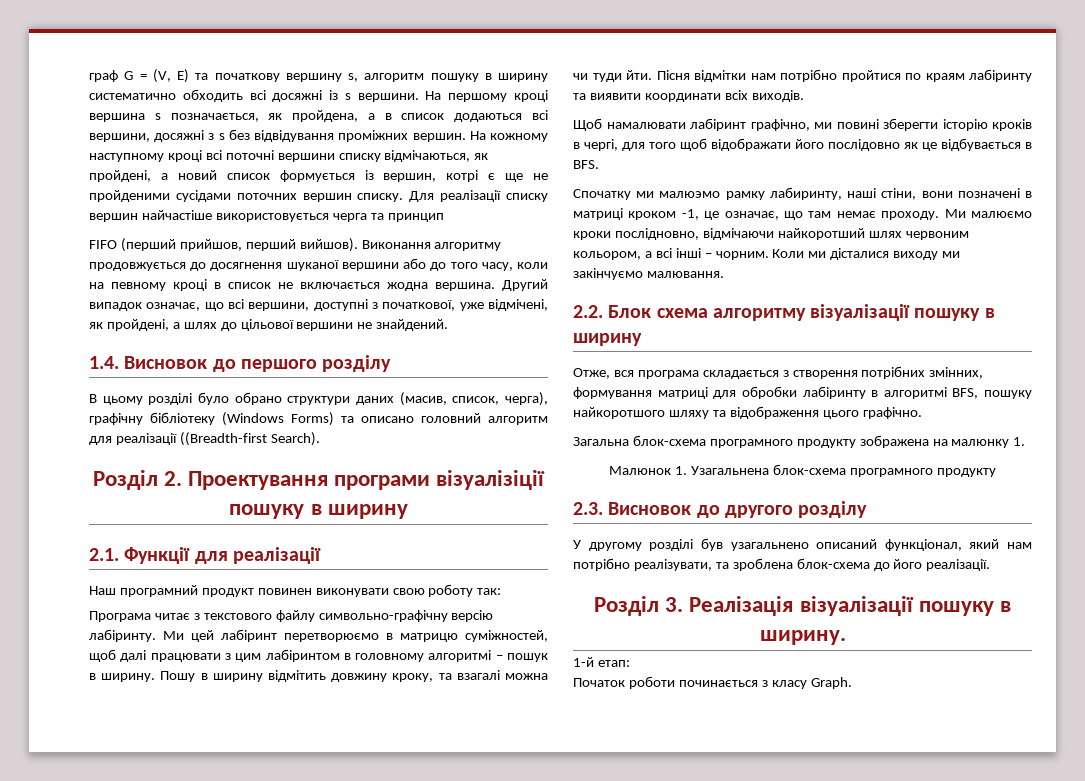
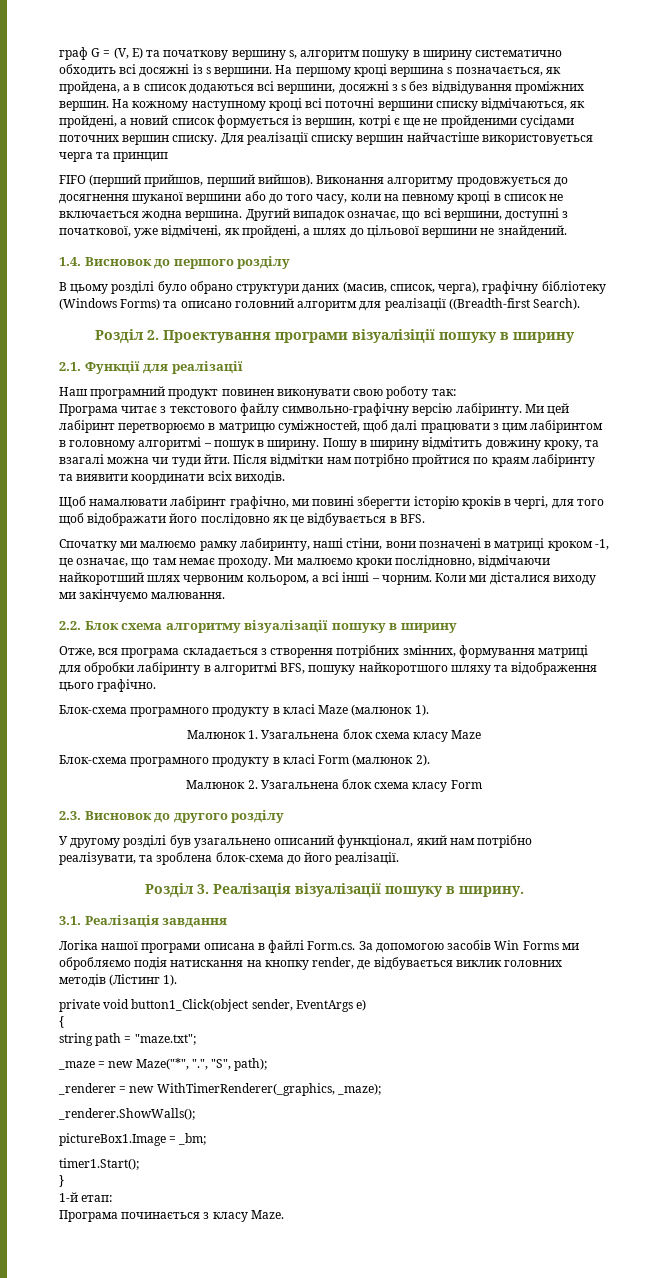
[656,70,690,80] Пісня -> [233,454,268,464] Після
[659,191,721,198] малюэмо -> [140,541,197,548] малюємо
[573,435,1026,448] [609,464,996,477] Загальна блок-схема програмного продукту зображена на малюнку 1. // Малюнок 1. Узагальнена блок-схема програмного продукту -> [59,704,429,717] [186,729,482,742] [59,754,430,767] [186,779,482,792] Блок-схема програмного продукту в класі Maze (малюнок 1). // Малюнок 1. Узагальнена блок схема класу Maze // Блок-схема програмного продукту в класі Form (малюнок 2). // Малюнок 2. Узагальнена блок схема класу Form
(846, 637) none -> [59,915,228,928] [59,940,579,953] [59,957,563,970] [59,974,178,987] [59,999,367,1012] [59,1016,64,1028] [59,1033,196,1046] [58,1058,268,1071] [58,1083,381,1096] [58,1108,195,1120] [59,1133,207,1146] [59,1158,139,1170] [59,1175,64,1187] // 3.1. Реалізація завдання // Логіка нашої програми описана в файлі Form.cs. За допомогою засобів Win Forms ми обробляємо подія натискання на кнопку render, де відбувається виклик головних методів (Лістинг 1). // private void button1_Click(object sender, EventArgs e) // { // string path = "maze.txt"; // _maze = new Maze("*", ".", "S", path); // _renderer = new WithTimerRenderer(_graphics, _maze); // _renderer.ShowWalls(); // pictureBox1.Image = _bm; // timer1.Start(); // }
[573,676,675,689] Початок роботи -> [59,1210,118,1222] Програма
[810,677,852,689] Graph. -> [250,1210,284,1219] Maze.

